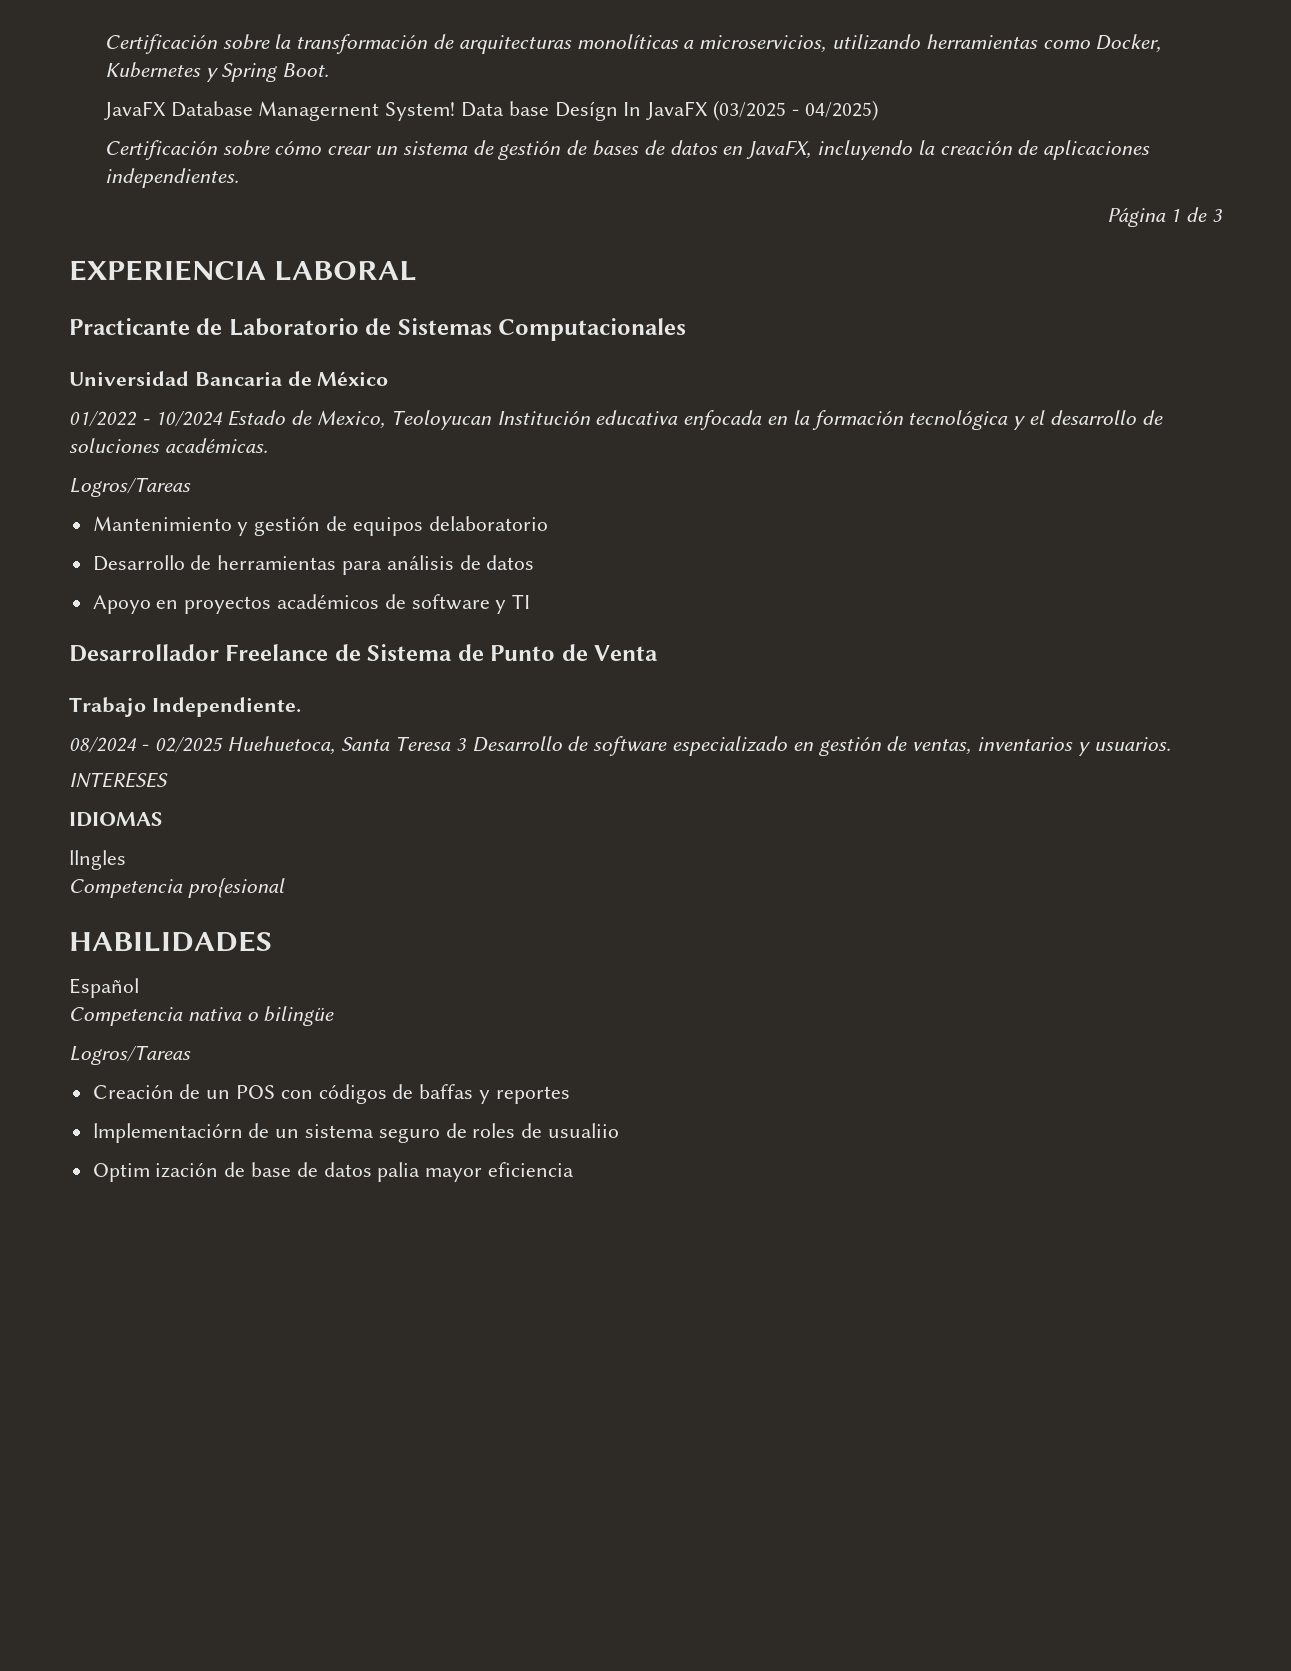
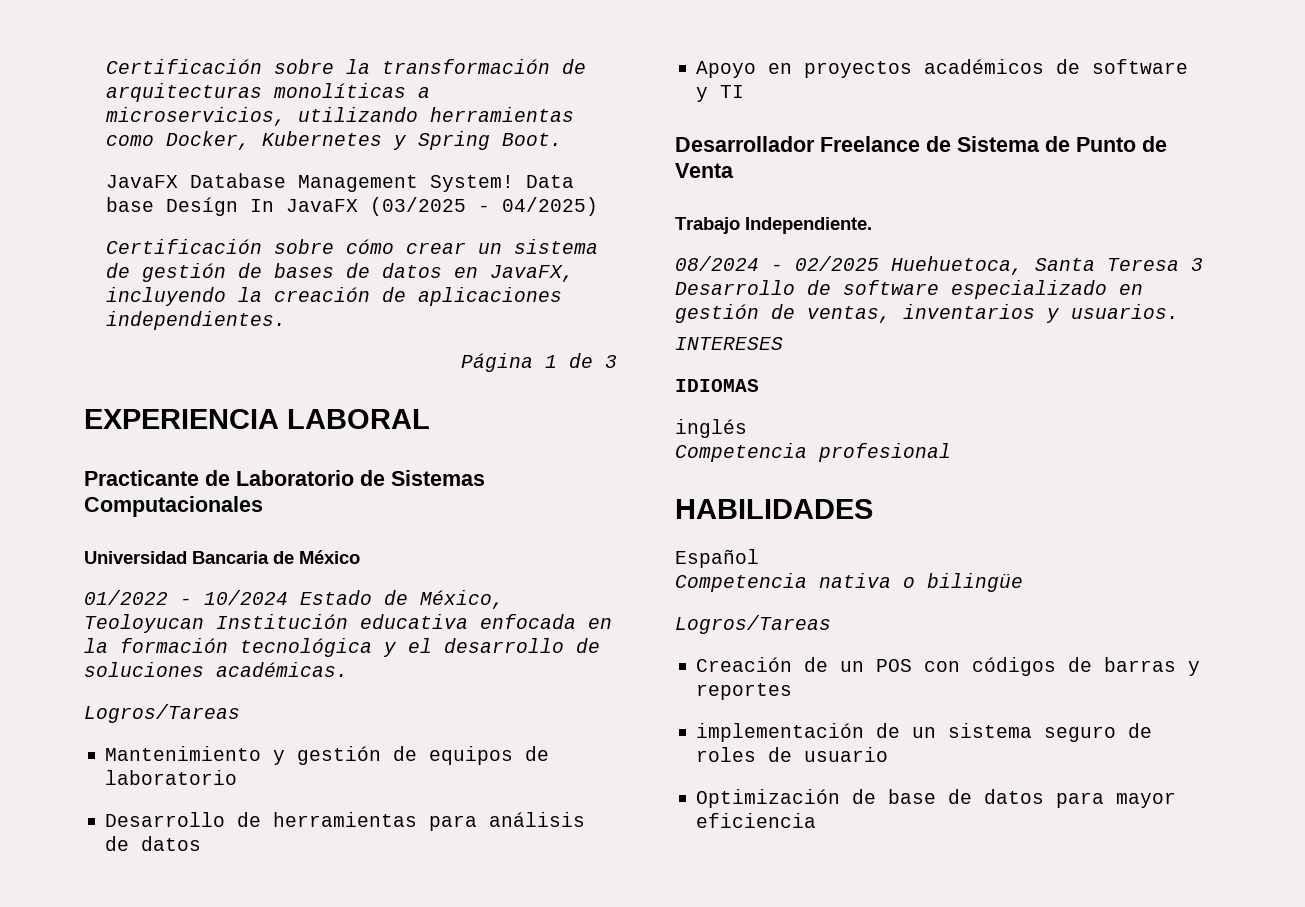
[258,101,380,121] Managernent -> [297,175,418,192] Management
[317,410,386,428] Mexico, -> [420,590,504,609] México,
[428,516,548,531] delaboratorio -> [525,746,550,761] [105,770,238,785] de laboratorio
[69,850,126,870] [69,878,285,898] llngles // Competencia pro{esional -> [675,419,747,438] [675,443,951,462] inglés // Competencia profesional
[419,1084,474,1099] baffas -> [1104,657,1177,672] barras
[92,1123,243,1143] lmplementaciórn -> [696,723,865,742] implementación
[548,1123,620,1138] [92,1162,219,1182] usualiio // Optim ización -> [804,747,889,762] [696,789,841,808] usuario // Optimización
[377,1162,421,1182] palia -> [1056,792,1105,808] para

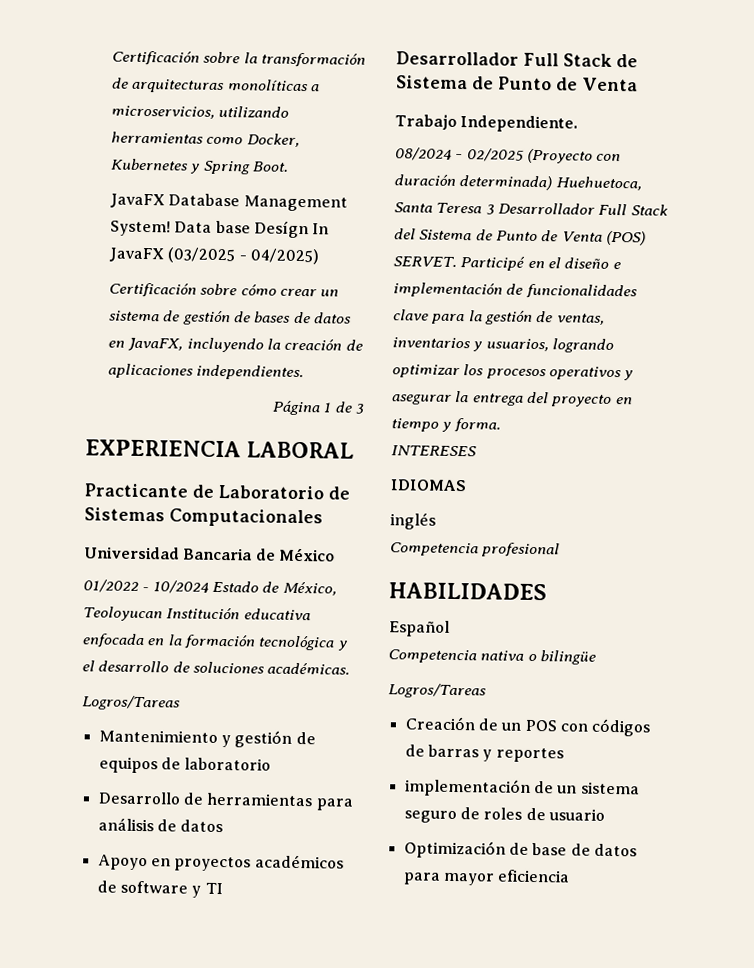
[820,136,920,152] Freelance -> [523,52,612,67] Full Stack
[891,256,1203,275] [675,280,1143,299] Huehuetoca, Santa Teresa 3 Desarrollo de software especializado en -> [526,148,622,164] [394,174,642,191] [394,202,668,216] [394,228,646,246] [393,256,621,271] [393,282,638,300] [393,309,483,325] (Proyecto con duración determinada) Huehuetoca, Santa Teresa 3 Desarrollador Full Stack del Sistema de Punto de Venta (POS) SERVET. Participé en el diseño e implementación de funcionalidades clave para la
[1071,304,1179,319] usuarios. -> [485,338,614,354] [392,364,634,381] [392,390,633,407] [391,417,501,433] usuarios, logrando optimizar los procesos operativos y asegurar la entrega del proyecto en tiempo y forma.

